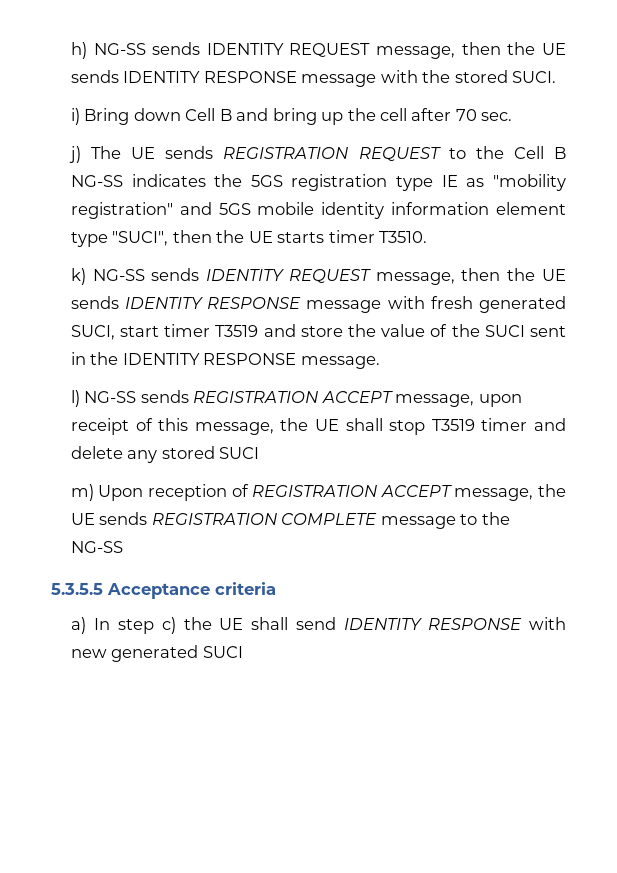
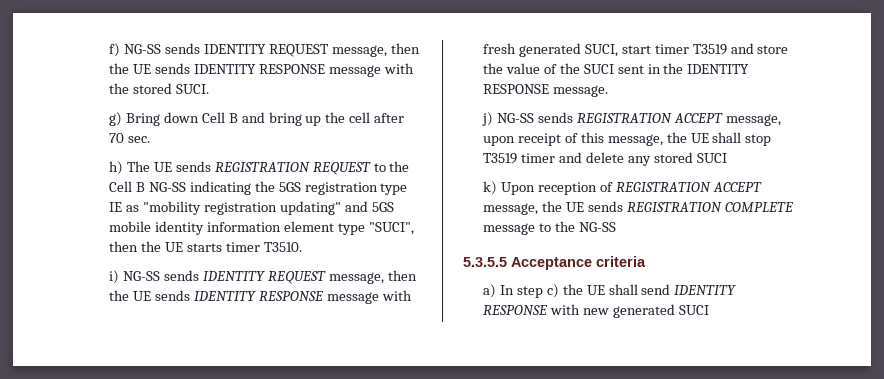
[70,42,87,59] h) -> [109,43,121,57] f)
[70,108,80,125] i) -> [109,112,123,126] g)
[68,146,81,163] j) -> [109,161,124,175] h)
[131,174,206,187] indicates -> [189,181,251,195] indicating
[70,202,173,219] registration" -> [203,201,341,215] registration updating"
[70,268,86,285] k) -> [109,270,120,284] i)
[70,390,80,407] l) -> [482,112,494,126] j)
[70,484,94,501] m) -> [483,181,498,195] k)

